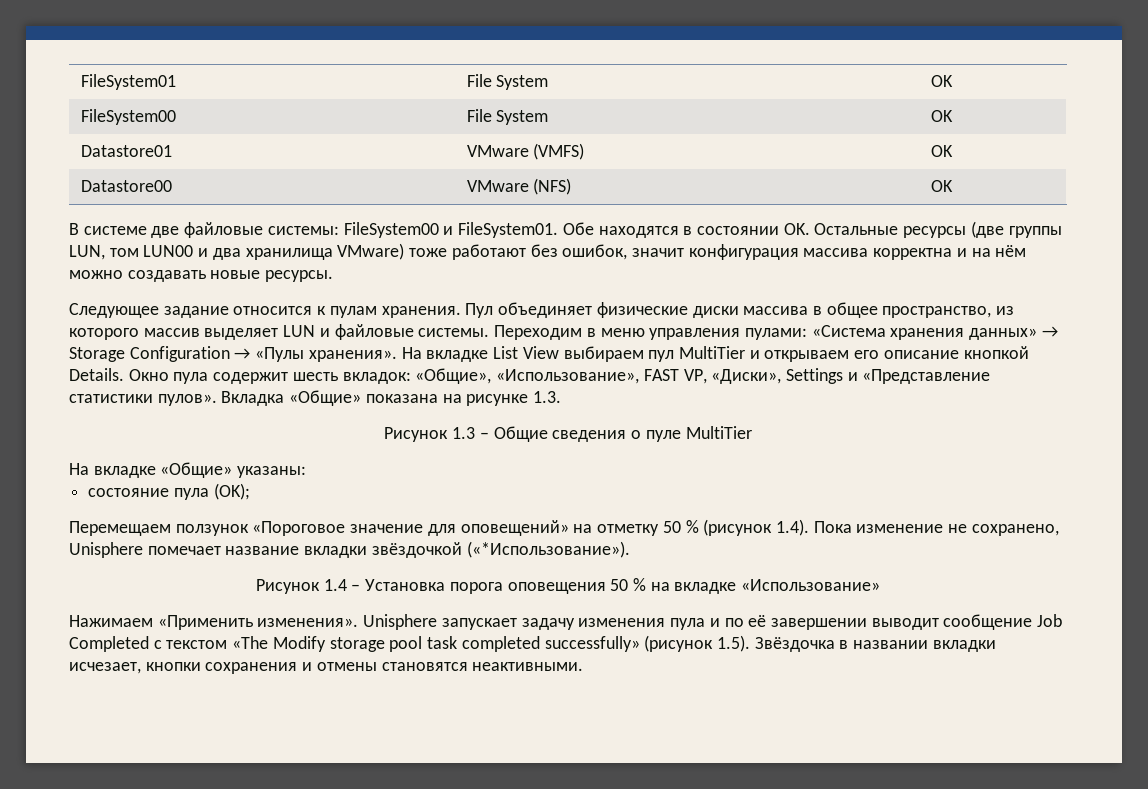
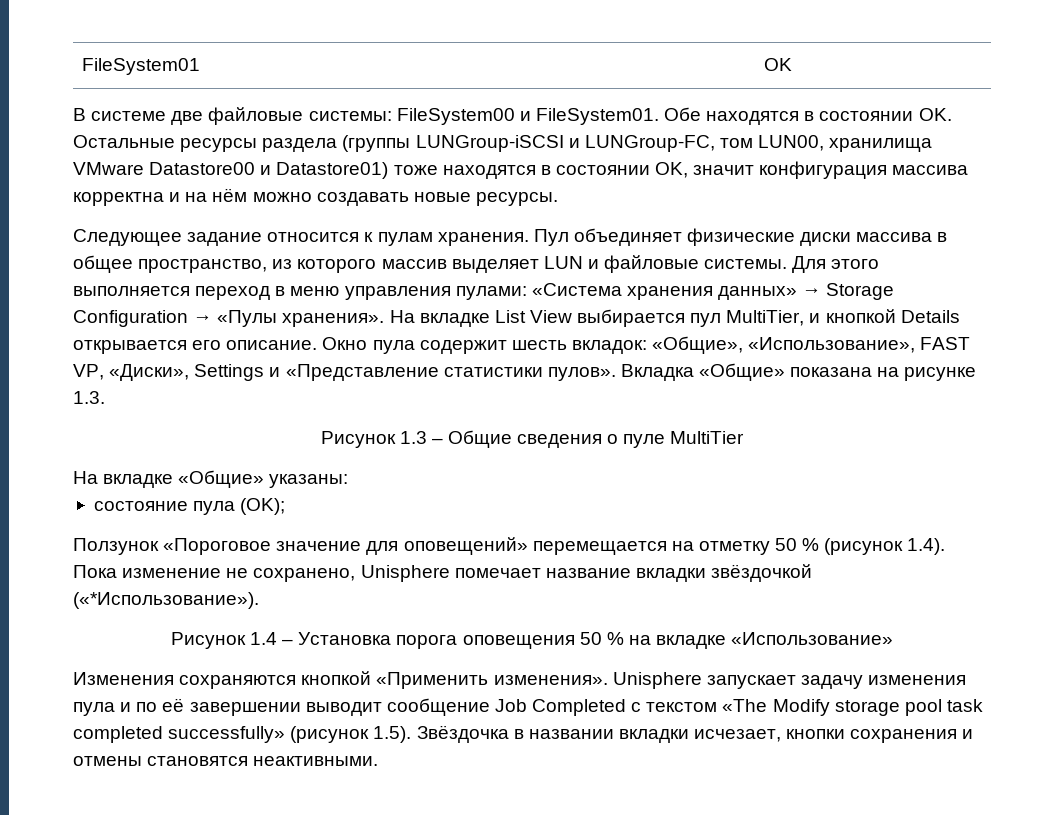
[466,74,549,90] [930,75,953,87] [80,109,176,125] [466,109,549,125] [930,110,953,122] [80,145,172,157] [466,143,585,160] [930,145,953,157] [80,180,172,192] [466,178,572,195] | File System | OK // FileSystem00 | File System | OK // Datastore01 | VMware (VMFS) | OK // Datastore00 | VMware (NFS) -> (201, 66) none
[970,221,1062,238] [69,243,628,260] (две группы LUN, том LUN00 и два хранилища VMware) тоже работают без ошибок, -> [262,135,933,152] [73,162,689,179] раздела (группы LUNGroup-iSCSI и LUNGroup-FC, том LUN00, хранилища VMware Datastore00 и Datastore01) тоже находятся в состоянии OK,
[494,325,583,340] Переходим -> [792,256,880,273] [73,286,271,300] Для этого выполняется переход
[563,346,1029,362] [69,368,124,381] выбираем пул MultiTier и открываем его описание кнопкой Details. -> [577,309,960,327] [73,340,318,354] выбирается пул MultiTier, и кнопкой Details открывается его описание.
[69,521,249,536] Перемещаем ползунок -> [73,538,159,555] Ползунок
(569, 528) none -> [532,541,667,555] перемещается
[69,615,153,627] Нажимаем -> [73,671,372,689] Изменения сохраняются кнопкой

